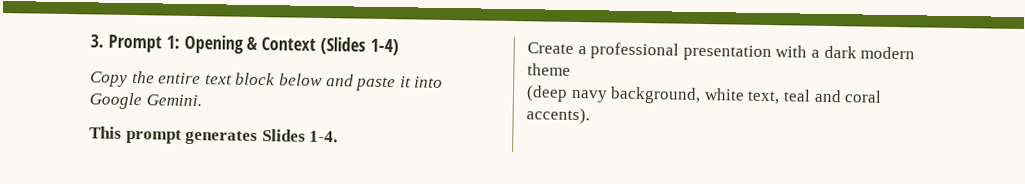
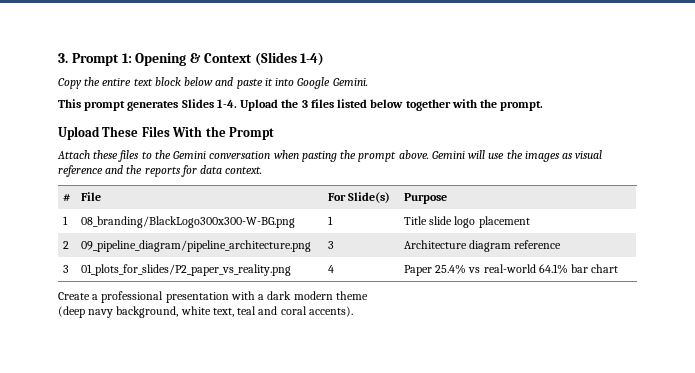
(339, 136) none -> [240,99,544,111] [58,126,274,140] [57,150,603,162] [58,165,263,177] [62,194,71,201] [80,192,101,201] [327,192,391,203] [403,193,447,204] [62,216,68,225] [80,216,295,228] [327,216,333,225] [403,216,530,228] [62,241,69,249] [80,240,311,252] [327,241,334,249] [403,240,562,252] [62,265,69,273] [80,264,291,276] [327,265,334,273] [403,264,619,276] Upload the 3 files listed below together with the prompt. // Upload These Files With the Prompt // Attach these files to the Gemini conversation when pasting the prompt above. Gemini will use the images as visual reference and the reports for data context. // # | File | For Slide(s) | Purpose // 1 | 08_branding/BlackLogo300x300-W-BG.png | 1 | Title slide logo placement // 2 | 09_pipeline_diagram/pipeline_architecture.png | 3 | Architecture diagram reference // 3 | 01_plots_for_slides/P2_paper_vs_reality.png | 4 | Paper 25.4% vs real-world 64.1% bar chart

